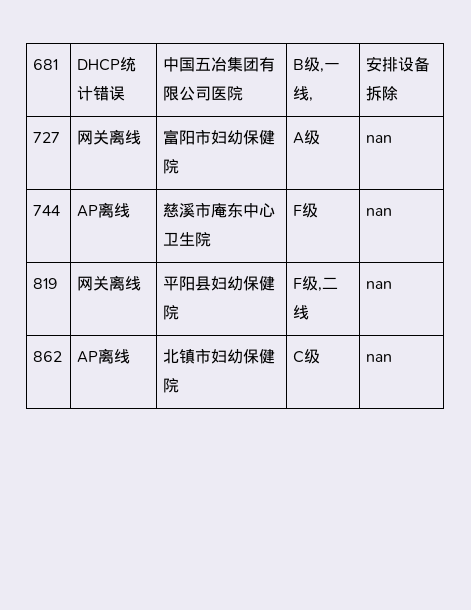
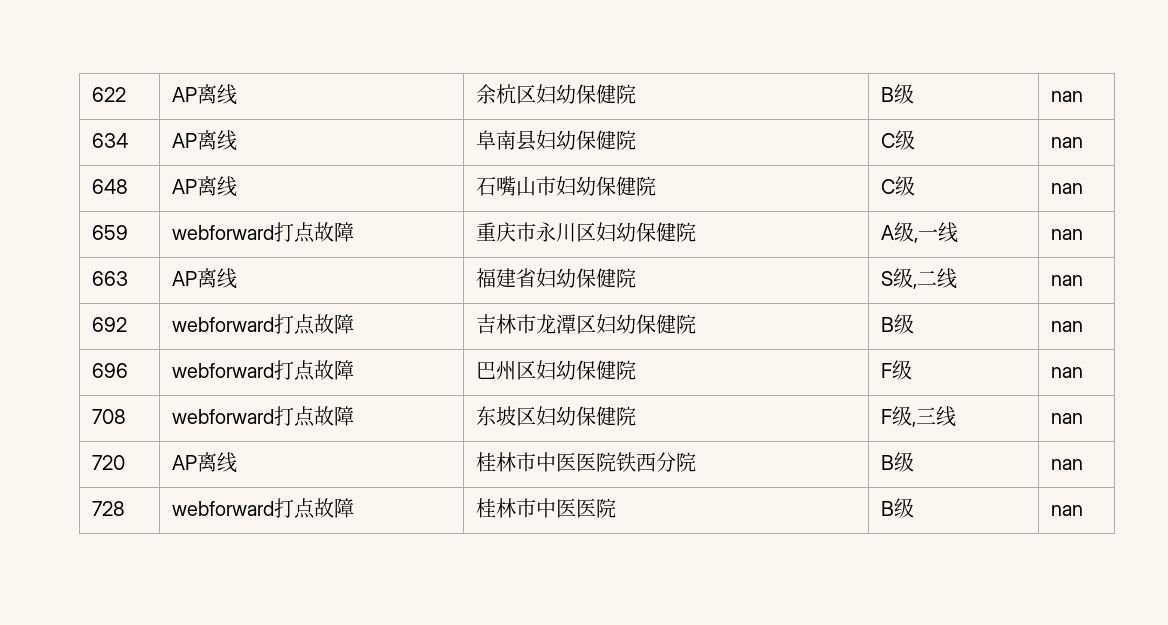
[33,59,59,70] [77,57,137,72] [77,86,126,101] [163,57,276,72] [163,86,244,101] [293,57,341,73] [293,86,314,102] [366,56,431,72] [366,86,399,101] [33,132,61,143] [77,129,142,145] [163,129,276,145] [163,159,180,174] [293,130,321,145] [366,135,393,143] [33,205,61,216] [77,202,131,218] [163,202,276,218] [163,232,212,247] [293,203,319,218] [366,208,393,216] [33,278,58,289] [77,275,142,291] [163,276,196,291] 681 | DHCP统计错误 | 中国五冶集团有限公司医院 | B级,一线, | 安排设备拆除 // 727 | 网关离线 | 富阳市妇幼保健院 | A级 | nan // 744 | AP离线 | 慈溪市庵东中心卫生院 | F级 | nan // 819 | 网关离线 | 平阳 -> [92,87,127,102] [172,84,238,105] [476,84,637,104] [881,84,915,104] [1051,91,1084,102] [92,133,129,148] [172,130,238,151] [476,130,517,150] 622 | AP离线 | 余杭区妇幼保健院 | B级 | nan // 634 | AP离线 | 阜南
[293,276,339,292] [293,305,310,320] [366,281,393,289] [33,351,63,362] [77,348,131,364] [163,349,196,364] F级,二线 | nan // 862 | AP离线 | 北镇 -> [881,130,916,150] [1051,137,1084,148] [92,179,129,194] [172,176,238,197] [476,176,537,196] C级 | nan // 648 | AP离线 | 石嘴山
(393, 358) none -> [92,225,129,240] [172,222,355,243] [476,222,697,242] [881,222,959,243] [1051,229,1084,240] [92,271,129,286] [172,268,238,289] [476,268,637,288] [881,268,958,289] [1051,275,1084,286] [92,317,128,332] [172,314,355,335] [476,314,697,334] [881,314,915,334] [1051,321,1084,332] [92,363,129,378] [172,360,355,381] [476,360,637,380] [881,360,913,380] [1051,367,1084,378] [92,409,127,424] [172,406,355,427] [476,406,637,426] [881,406,957,427] [1051,413,1084,424] [92,455,126,470] [172,452,238,473] [476,452,697,472] [881,452,915,472] [1051,459,1084,470] [92,501,126,516] [172,498,355,519] [476,498,617,518] [881,498,915,518] [1051,505,1084,516] // 659 | webforward打点故障 | 重庆市永川区妇幼保健院 | A级,一线 | nan // 663 | AP离线 | 福建省妇幼保健院 | S级,二线 | nan // 692 | webforward打点故障 | 吉林市龙潭区妇幼保健院 | B级 | nan // 696 | webforward打点故障 | 巴州区妇幼保健院 | F级 | nan // 708 | webforward打点故障 | 东坡区妇幼保健院 | F级,三线 | nan // 720 | AP离线 | 桂林市中医医院铁西分院 | B级 | nan // 728 | webforward打点故障 | 桂林市中医医院 | B级 | nan

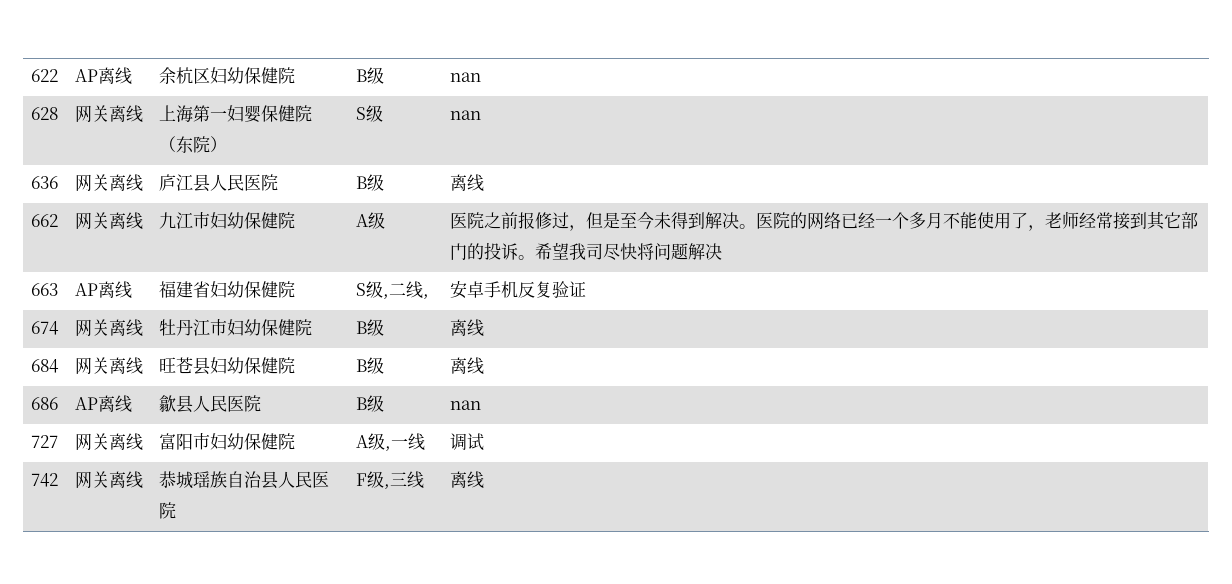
[92,133,129,148] [172,130,238,151] [476,130,637,151] [881,130,916,150] [1051,137,1084,148] [92,179,129,194] [172,176,238,197] [476,176,657,196] [881,176,916,196] [1051,183,1084,194] [92,225,129,240] [172,222,355,243] [476,222,697,242] [881,222,959,243] [1051,229,1084,240] 634 | AP离线 | 阜南县妇幼保健院 | C级 | nan // 648 | AP离线 | 石嘴山市妇幼保健院 | C级 | nan // 659 | webforward打点故障 | 重庆市永川区妇幼保健院 | A级,一线 | nan -> [31,107,59,120] [75,105,144,123] [159,105,313,123] [159,136,228,153] [356,105,384,122] [450,110,482,120] [31,176,59,189] [75,174,144,192] [159,174,279,192] [356,174,385,191] [450,174,485,192] [31,214,59,227] [75,212,144,230] [159,212,296,229] [356,212,386,229] [450,211,1199,231] [450,242,723,261] 628 | 网关离线 | 上海第一妇婴保健院（东院） | S级 | nan // 636 | 网关离线 | 庐江县人民医院 | B级 | 离线 // 662 | 网关离线 | 九江市妇幼保健院 | A级 | 医院之前报修过，但是至今未得到解决。医院的网络已经一个多月不能使用了，老师经常接到其它部门的投诉。希望我司尽快将问题解决
[1051,275,1084,286] [92,317,128,332] [172,314,355,335] [476,314,697,334] [881,314,915,334] [1051,321,1084,332] [92,363,129,378] [172,360,355,381] [476,360,637,380] [881,360,913,380] [1051,367,1084,378] [92,409,127,424] [172,406,355,427] [476,406,637,426] [881,406,957,427] [1051,413,1084,424] [92,455,126,470] [172,452,238,473] [476,452,697,472] [881,452,915,472] [1051,459,1084,470] [92,501,126,516] [172,498,355,519] [476,498,617,518] [881,498,915,518] [1051,505,1084,516] | nan // 692 | webforward打点故障 | 吉林市龙潭区妇幼保健院 | B级 | nan // 696 | webforward打点故障 | 巴州区妇幼保健院 | F级 | nan // 708 | webforward打点故障 | 东坡区妇幼保健院 | F级,三线 | nan // 720 | AP离线 | 桂林市中医医院铁西分院 | B级 | nan // 728 | webforward打点故障 | 桂林市中医医院 | B级 | nan -> [423,294,430,299] [450,281,587,299] [31,321,60,335] [75,319,144,337] [159,319,313,336] [356,319,385,336] [450,319,485,337] [31,359,60,373] [75,357,144,375] [159,357,296,375] [356,357,385,374] [450,357,485,375] [31,397,59,410] [75,395,133,413] [159,395,262,413] [356,395,385,412] [450,400,482,410] [31,435,59,448] [75,433,144,451] [159,433,296,450] [356,433,426,451] [450,433,485,451] [31,473,59,487] [75,471,144,489] [159,471,330,489] [159,502,177,519] [356,471,425,489] [450,471,485,489] , | 安卓手机反复验证 // 674 | 网关离线 | 牡丹江市妇幼保健院 | B级 | 离线 // 684 | 网关离线 | 旺苍县妇幼保健院 | B级 | 离线 // 686 | AP离线 | 歙县人民医院 | B级 | nan // 727 | 网关离线 | 富阳市妇幼保健院 | A级,一线 | 调试 // 742 | 网关离线 | 恭城瑶族自治县人民医院 | F级,三线 | 离线

